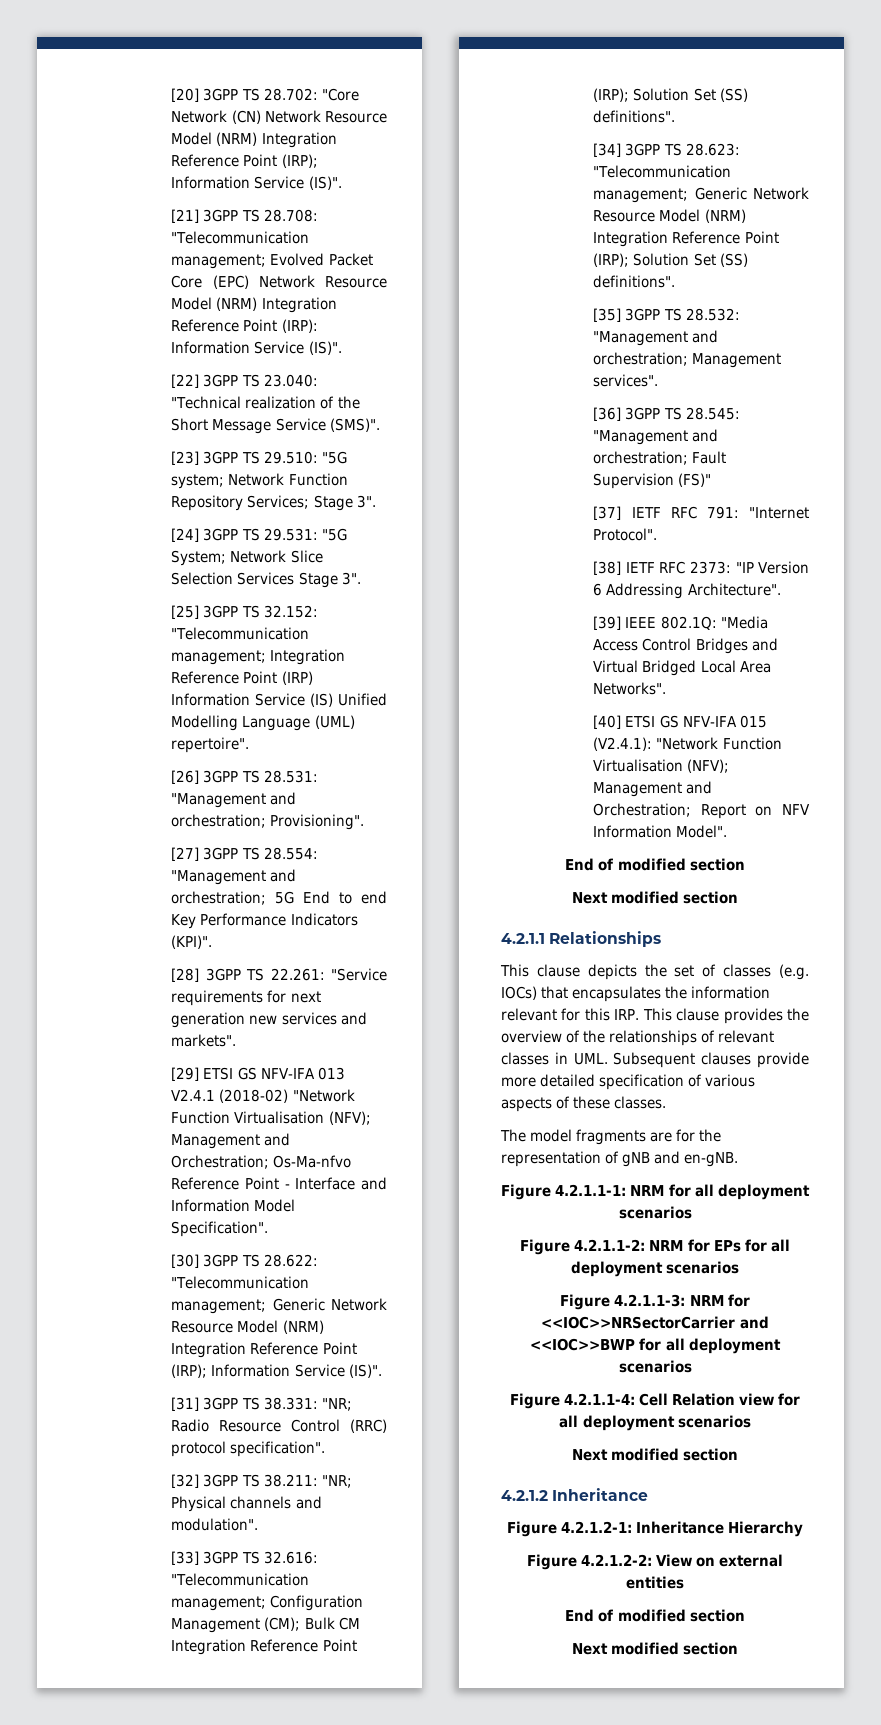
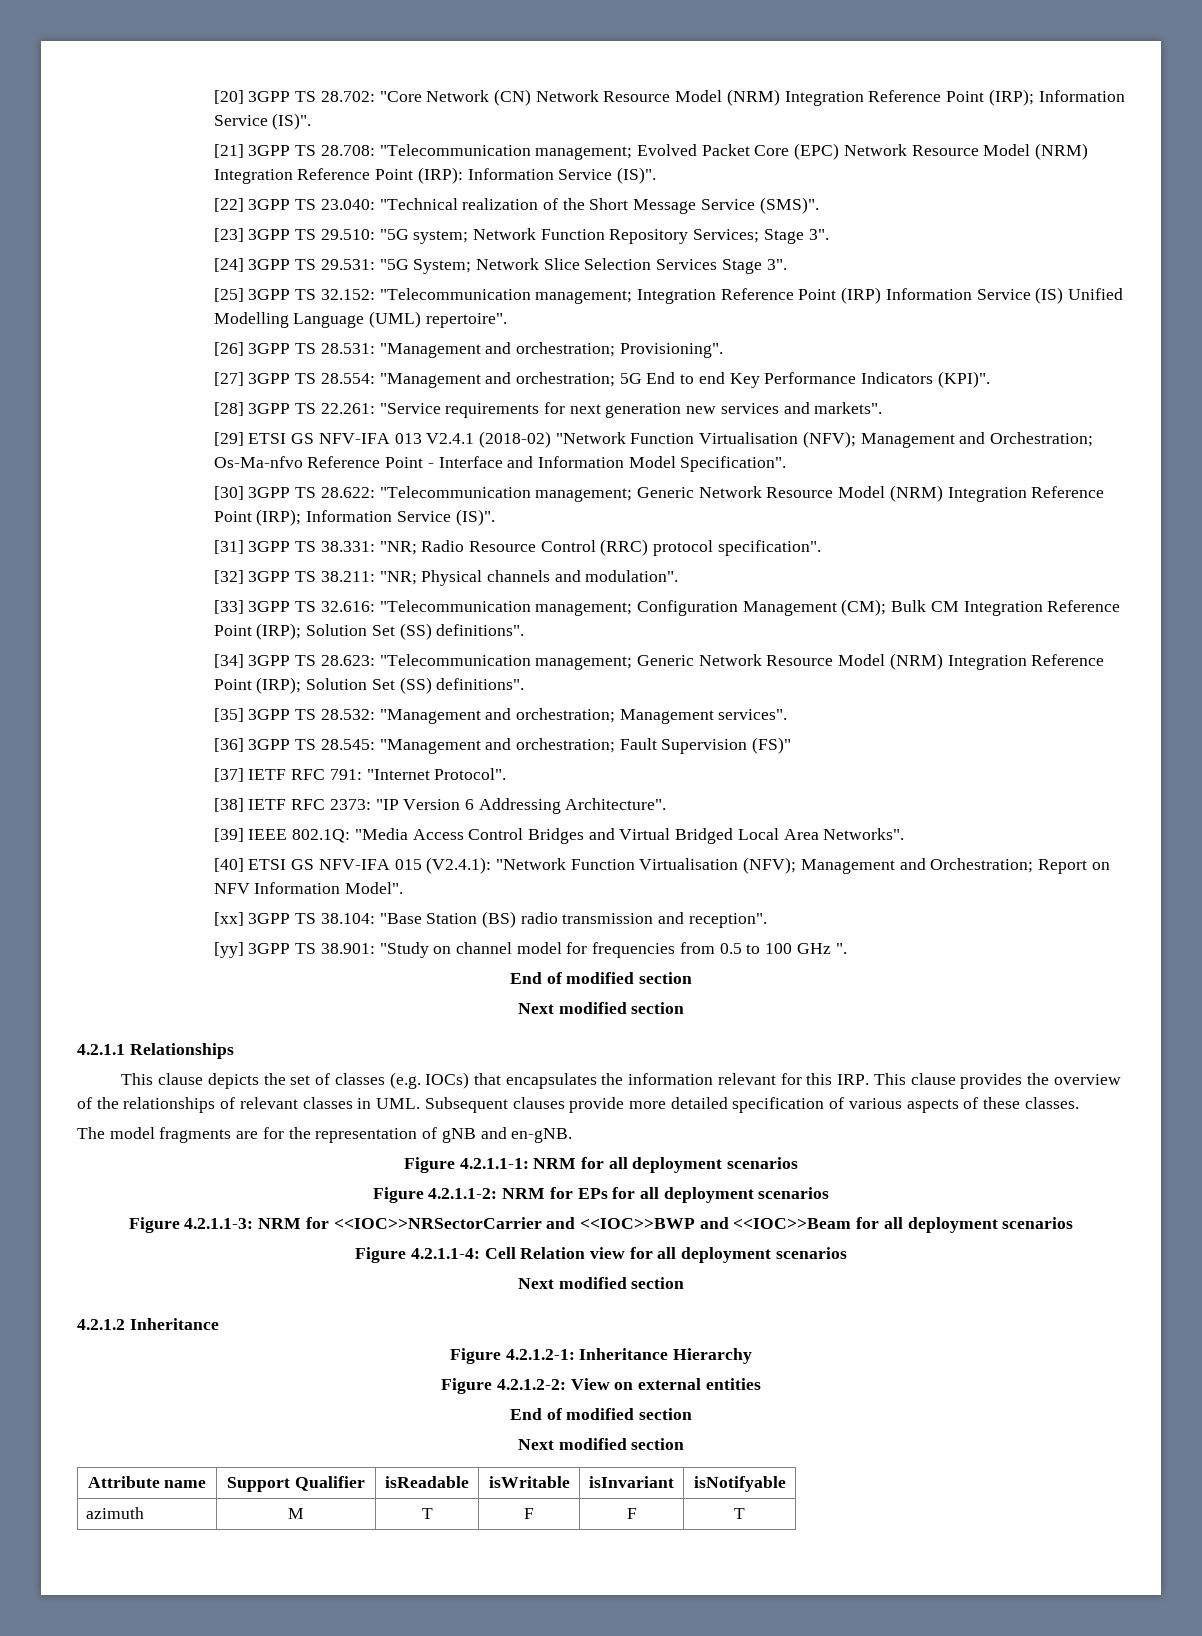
(728, 831) none -> [213,911,767,928] [213,942,847,958] // [xx] 3GPP TS 38.104: "Base Station (BS) radio transmission and reception". // [yy] 3GPP TS 38.901: "Study on channel model for frequencies from 0.5 to 100 GHz ".
(636, 1344) none -> [699,1217,852,1229] and <<IOC>>Beam
(739, 1648) none -> [87,1476,207,1488] [227,1476,365,1492] [385,1476,470,1488] [488,1476,570,1488] [589,1476,674,1488] [693,1476,786,1492] [86,1507,145,1519] [288,1508,304,1519] [421,1508,433,1519] [524,1508,534,1519] [626,1508,637,1519] [734,1508,745,1519] // Attribute name | Support Qualifier | isReadable | isWritable | isInvariant | isNotifyable // azimuth | M | T | F | F | T

